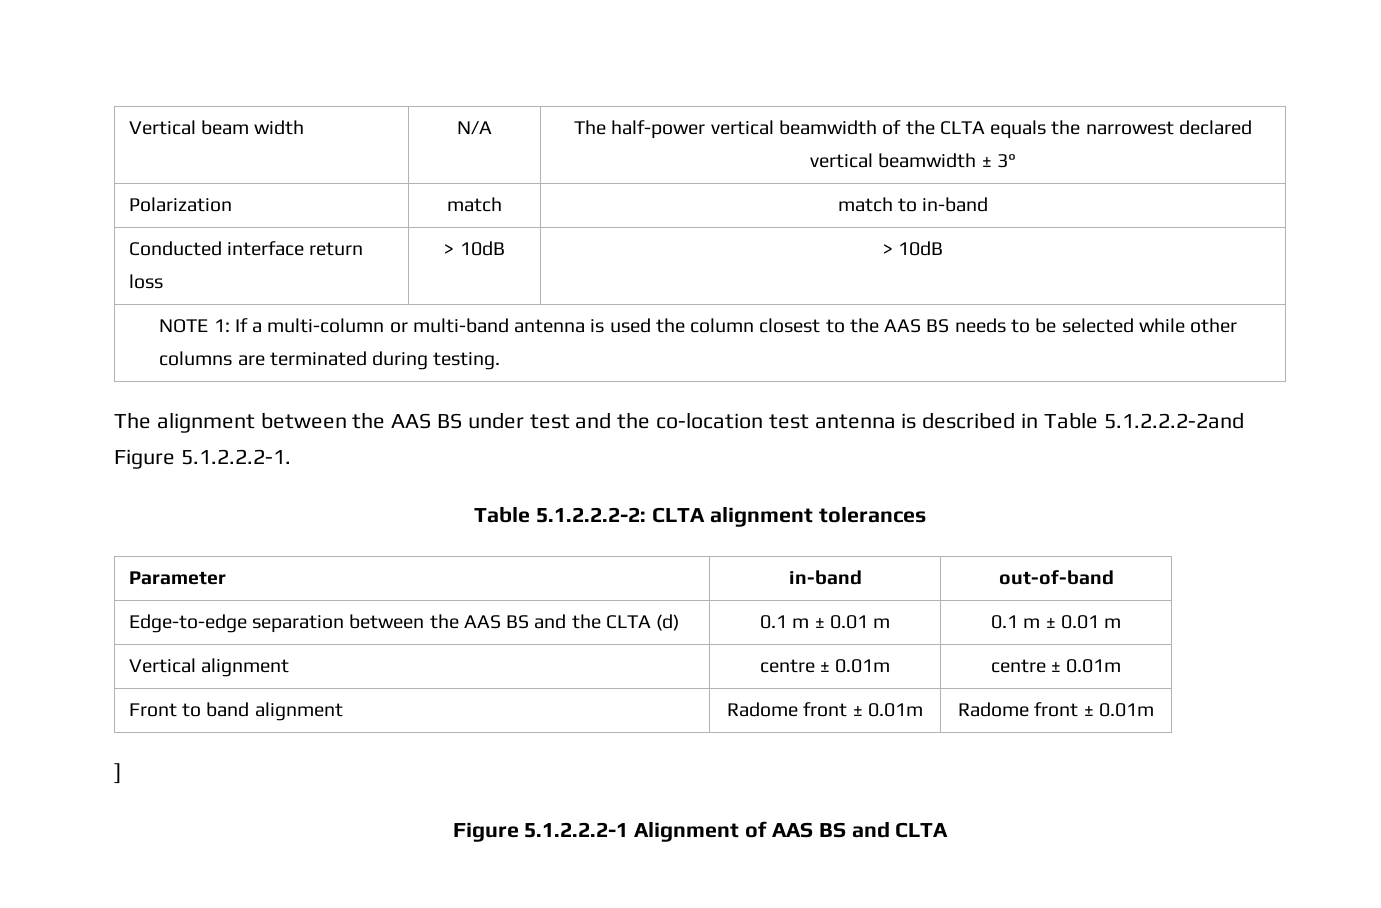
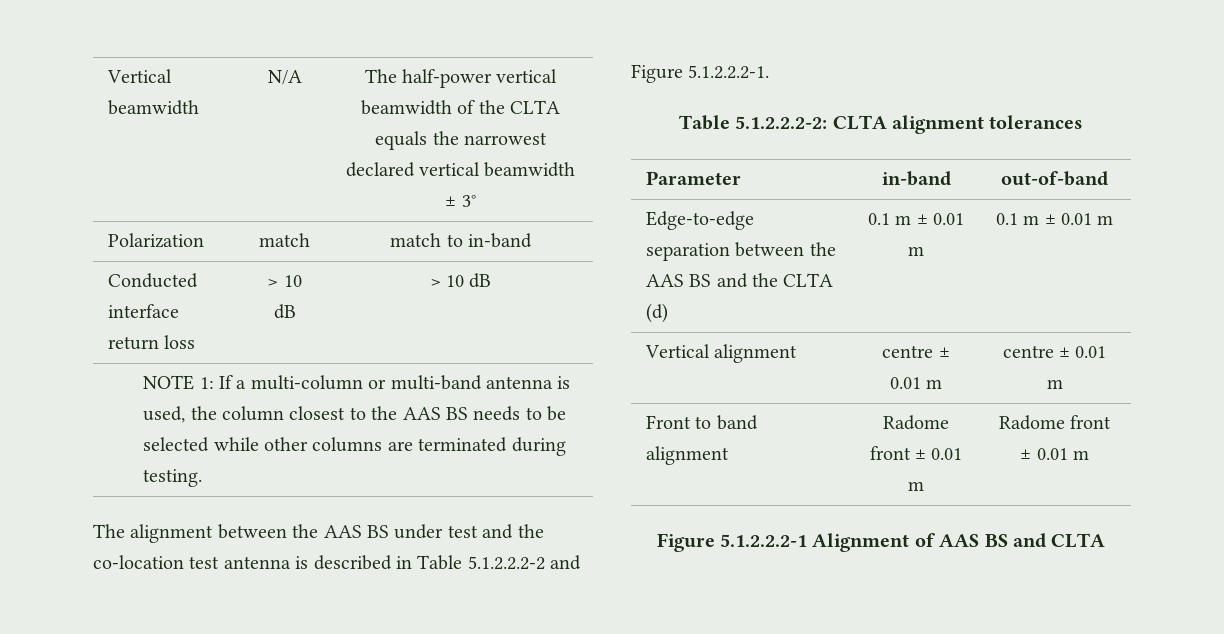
[128,120,305,135] Vertical beam width -> [106,69,172,83] [107,100,199,115] Vertical beamwidth
[459,241,505,256] [882,241,944,256] 10dB | > 10dB -> [283,275,302,287] [273,304,296,319] [429,273,492,288] 10 dB | > 10 dB
[609,318,651,333] used -> [143,406,186,423] used,
[1103,412,1244,429] 5.1.2.2.2-2and -> [467,555,582,570] 5.1.2.2.2-2 and
[835,659,891,673] [990,659,1122,673] 0.01m | centre ± 0.01m -> [889,377,943,389] [1002,345,1107,358] [1046,379,1063,389] 0.01 m | centre ± 0.01 m
[867,703,923,717] [958,702,1154,717] [114,763,121,784] 0.01m | Radome front ± 0.01m // ] -> [931,448,963,460] [908,481,924,491] [998,415,1112,430] [1020,448,1089,460] 0.01 m | Radome front ± 0.01 m

